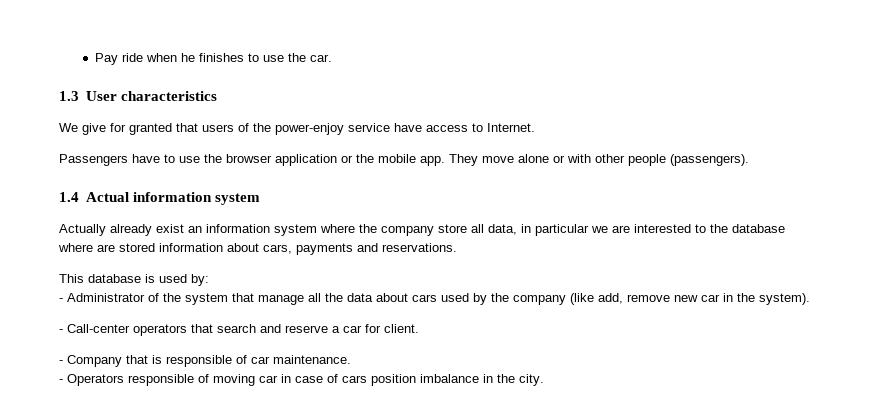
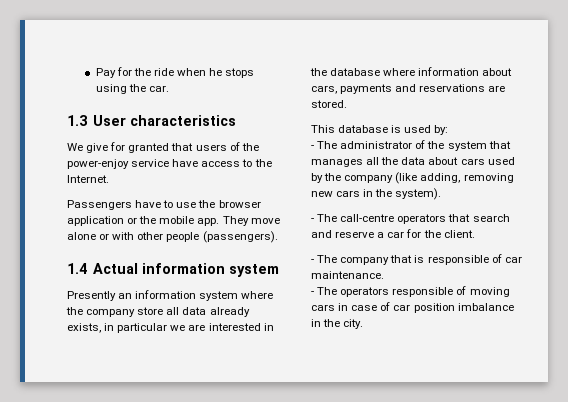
(118, 59) none -> [116,67,151,76] for the
[198,53,284,62] finishes to use -> [225,68,255,78] [95,84,127,94] stops using
(483, 127) none -> [254,159,272,167] the
[59,224,184,236] Actually already exist -> [67,291,116,301] Presently
[488,224,517,235] data, -> [182,307,250,317] [67,323,101,333] data already exists,
[695,224,706,233] to -> [263,323,274,331] in
[97,243,155,252] are stored -> (416, 72) none
[382,243,457,252] reservations. -> [419,84,506,92] [311,100,347,108] reservations are stored.
[67,293,145,302] Administrator -> [317,141,413,149] The administrator
[258,295,304,305] manage -> [311,159,363,167] manages
[598,293,720,304] add, remove new car -> [420,173,514,183] [311,190,361,197] adding, removing new cars
[67,324,130,333] Call-center -> [317,214,395,222] The call-centre
(381, 328) none -> [423,230,441,238] the
[67,355,122,367] Company -> [317,255,390,265] The company
[67,374,124,386] Operators -> [317,287,390,297] The operators
[259,375,278,383] car -> [311,304,335,311] cars
[342,375,367,383] cars -> [393,304,411,311] car

